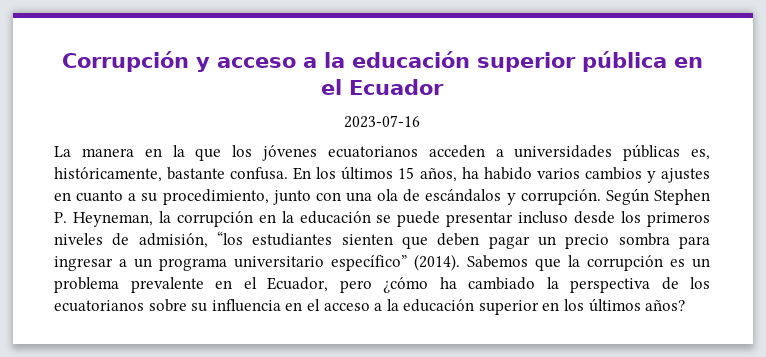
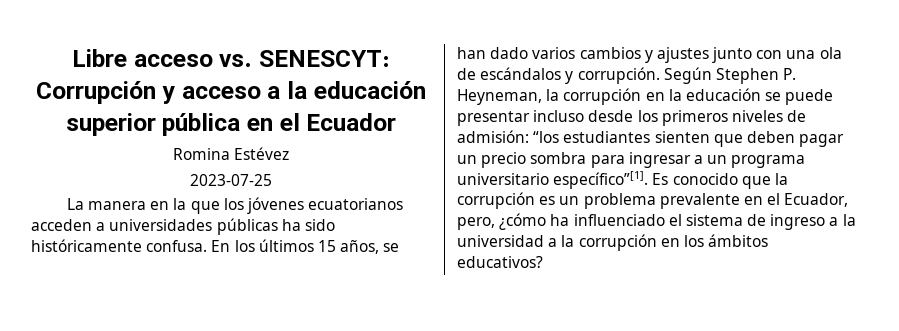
(61, 61) none -> [72,49,390,67] Libre acceso vs. SENESCYT:
[344,115,420,128] 2023-07-16 -> [172,147,290,160] [190,174,272,186] Romina Estévez // 2023-07-25
[691,149,710,160] [54,167,226,182] es, históricamente, bastante -> [281,219,335,231] [31,239,142,252] ha sido históricamente
[461,167,532,180] ha habido -> [383,243,400,252] [457,47,529,59] se han dado
[54,189,269,205] en cuanto a su procedimiento, -> (709, 55) none
[138,233,208,248] admisión, -> [457,130,529,143] admisión:
[331,254,528,271] específico” (2014). Sabemos -> [553,171,738,189] específico”[1]. Es conocido
[339,280,372,293] pero -> [457,217,495,230] pero,
[468,277,710,293] [54,298,686,315] cambiado la perspectiva de los ecuatorianos sobre su influencia en el acceso a la educación superior en los últimos años? -> [573,214,856,230] [457,234,769,251] [457,256,543,268] influenciado el sistema de ingreso a la universidad a la corrupción en los ámbitos educativos?

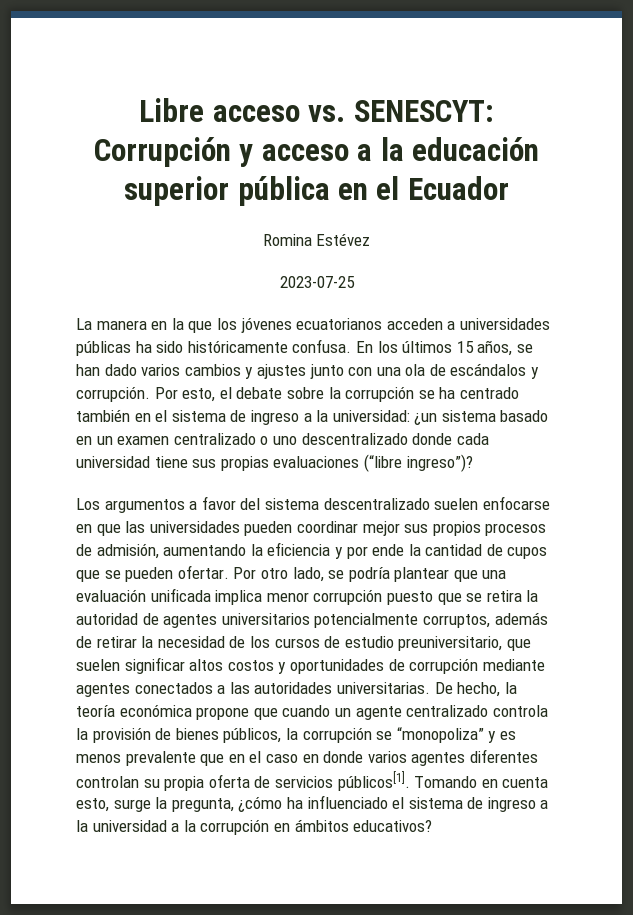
[663,67,797,84] [457,88,834,105] [457,110,807,126] [457,130,845,147] [457,152,806,168] [457,171,788,189] [457,192,849,209] [457,217,495,230] Según Stephen P. Heyneman, la corrupción en la educación se puede presentar incluso desde los primeros niveles de admisión: “los estudiantes sienten que deben pagar un precio sombra para ingresar a un programa universitario específico”[1]. Es conocido que la corrupción es un problema prevalente en el Ecuador, pero, -> [154,386,519,402] [76,409,549,425] [76,433,489,445] [76,454,473,472] [76,496,550,513] [76,521,547,536] [76,542,548,559] [76,565,507,582] [76,588,539,605] [76,612,548,628] [76,636,531,651] [76,657,545,674] [76,682,517,697] [76,704,548,720] [76,727,516,743] [76,749,538,766] [76,771,549,791] [76,797,234,812] Por esto, el debate sobre la corrupción se ha centrado también en el sistema de ingreso a la universidad: ¿un sistema basado en un examen centralizado o uno descentralizado donde cada universidad tiene sus propias evaluaciones (“libre ingreso”)? // Los argumentos a favor del sistema descentralizado suelen enfocarse en que las universidades pueden coordinar mejor sus propios procesos de admisión, aumentando la eficiencia y por ende la cantidad de cupos que se pueden ofertar. Por otro lado, se podría plantear que una evaluación unificada implica menor corrupción puesto que se retira la autoridad de agentes universitarios potencialmente corruptos, además de retirar la necesidad de los cursos de estudio preuniversitario, que suelen significar altos costos y oportunidades de corrupción mediante agentes conectados a las autoridades universitarias. De hecho, la teoría económica propone que cuando un agente centralizado controla la provisión de bienes públicos, la corrupción se “monopoliza” y es menos prevalente que en el caso en donde varios agentes diferentes controlan su propia oferta de servicios públicos[1]. Tomando en cuenta esto, surge la pregunta,
[683,235,704,247] los -> (290, 827) none

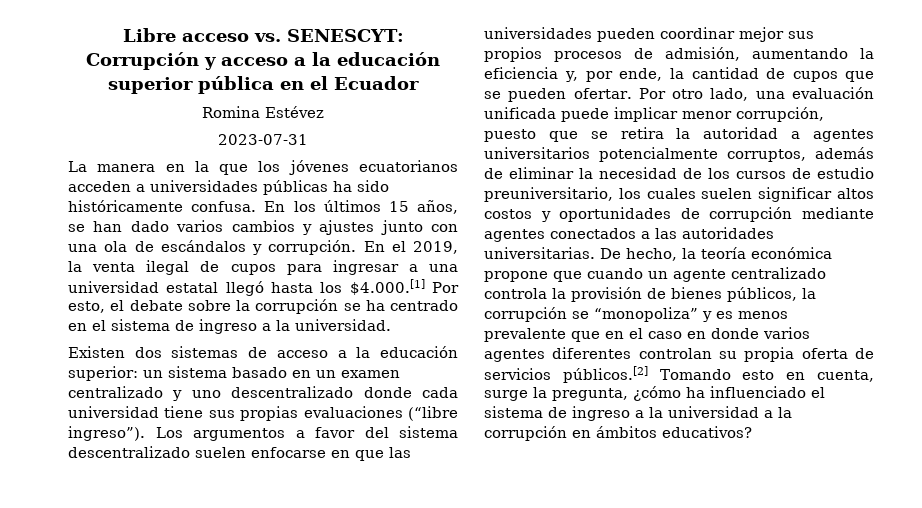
[279,276,355,288] 2023-07-25 -> [218,134,308,145] 2023-07-31
(150, 394) none -> [363,241,458,254] [68,260,458,275] [68,279,425,296] En el 2019, la venta ilegal de cupos para ingresar a una universidad estatal llegó hasta los $4.000.[1]
[76,409,130,422] también -> (458, 305) none
[332,410,438,425] universidad: ¿un -> [295,319,391,331] [68,346,459,358] [68,366,163,381] universidad. // Existen dos sistemas de acceso a la educación superior: un
[260,436,269,445] o -> [172,390,183,401] y
[406,454,473,472] ingreso”)? // -> [68,426,145,441] ingreso”).
[334,544,405,559] y por ende -> [564,68,663,82] y, por ende,
[328,567,507,582] [76,588,383,605] se podría plantear que una evaluación unificada implica menor corrupción -> [755,87,874,99] [484,107,824,122] una evaluación unificada puede implicar menor corrupción,
[142,613,159,625] de -> [791,131,801,139] a
[96,636,137,648] retirar -> [509,167,574,179] eliminar
[506,639,531,651] que -> [618,188,696,199] los cuales
[337,771,549,791] [76,798,109,812] públicos[1]. Tomando en cuenta esto, -> [562,366,874,383] públicos.[2] Tomando esto en cuenta,

